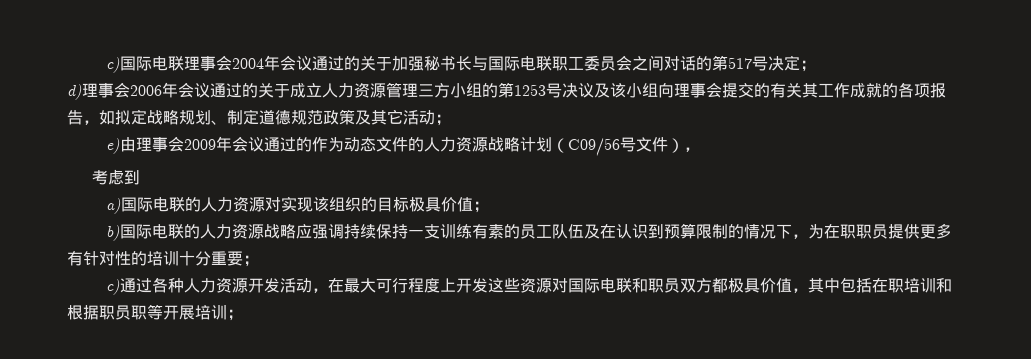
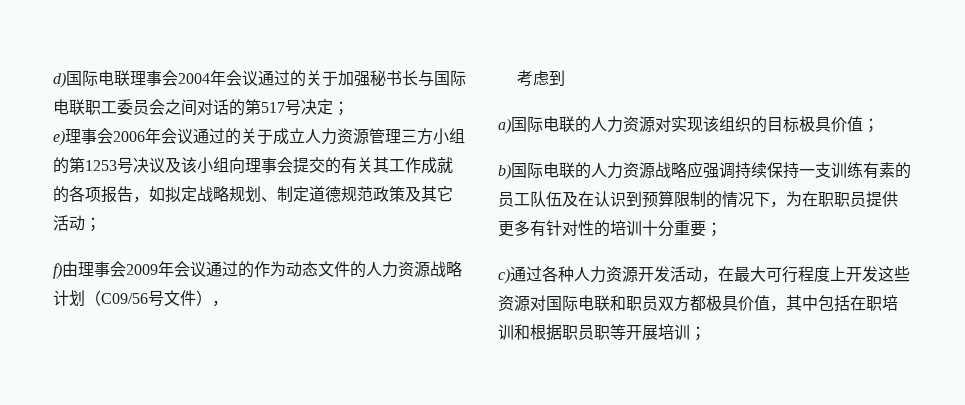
[105,57,120,73] c) -> [53,72,66,88] d)
[67,84,82,100] d) -> [53,130,65,146] e)
[105,138,120,154] e) -> [53,263,62,279] f)

